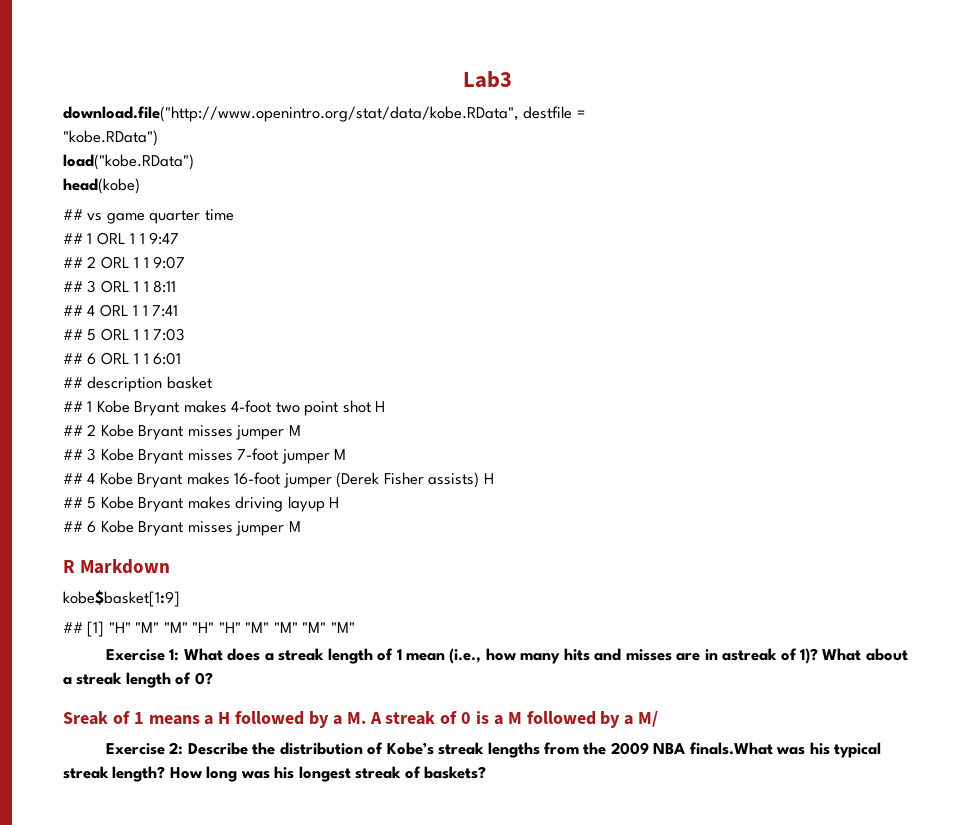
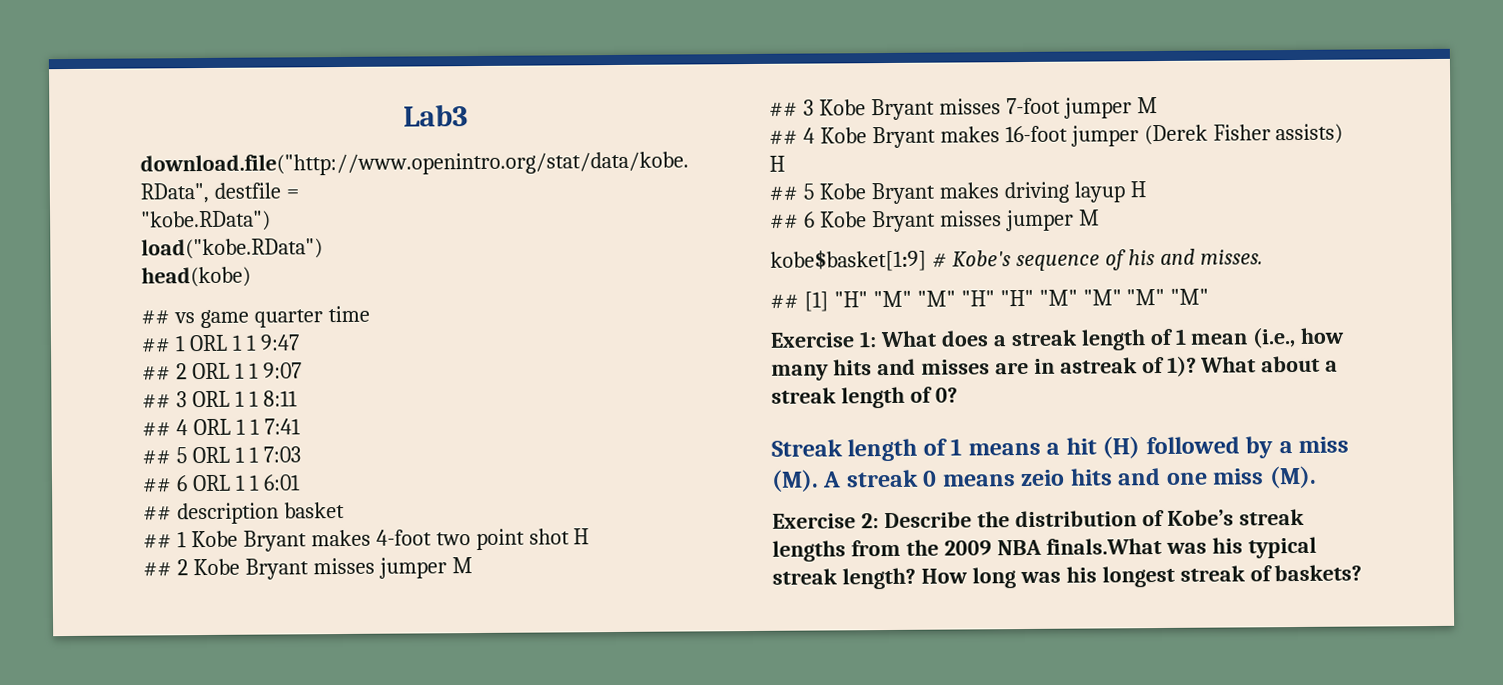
[63,559,171,574] // R Markdown -> (1100, 217) none
(180, 598) none -> [931,248,1263,272] # Kobe's sequence of his and misses.
[63,711,108,725] Sreak -> [771,438,918,462] Streak length
[218,711,659,728] H followed by a M. A streak of 0 is a M followed by a M/ -> [1065,436,1350,459] [771,465,1317,492] hit (H) followed by a miss (M). A streak 0 means zeio hits and one miss (M).

